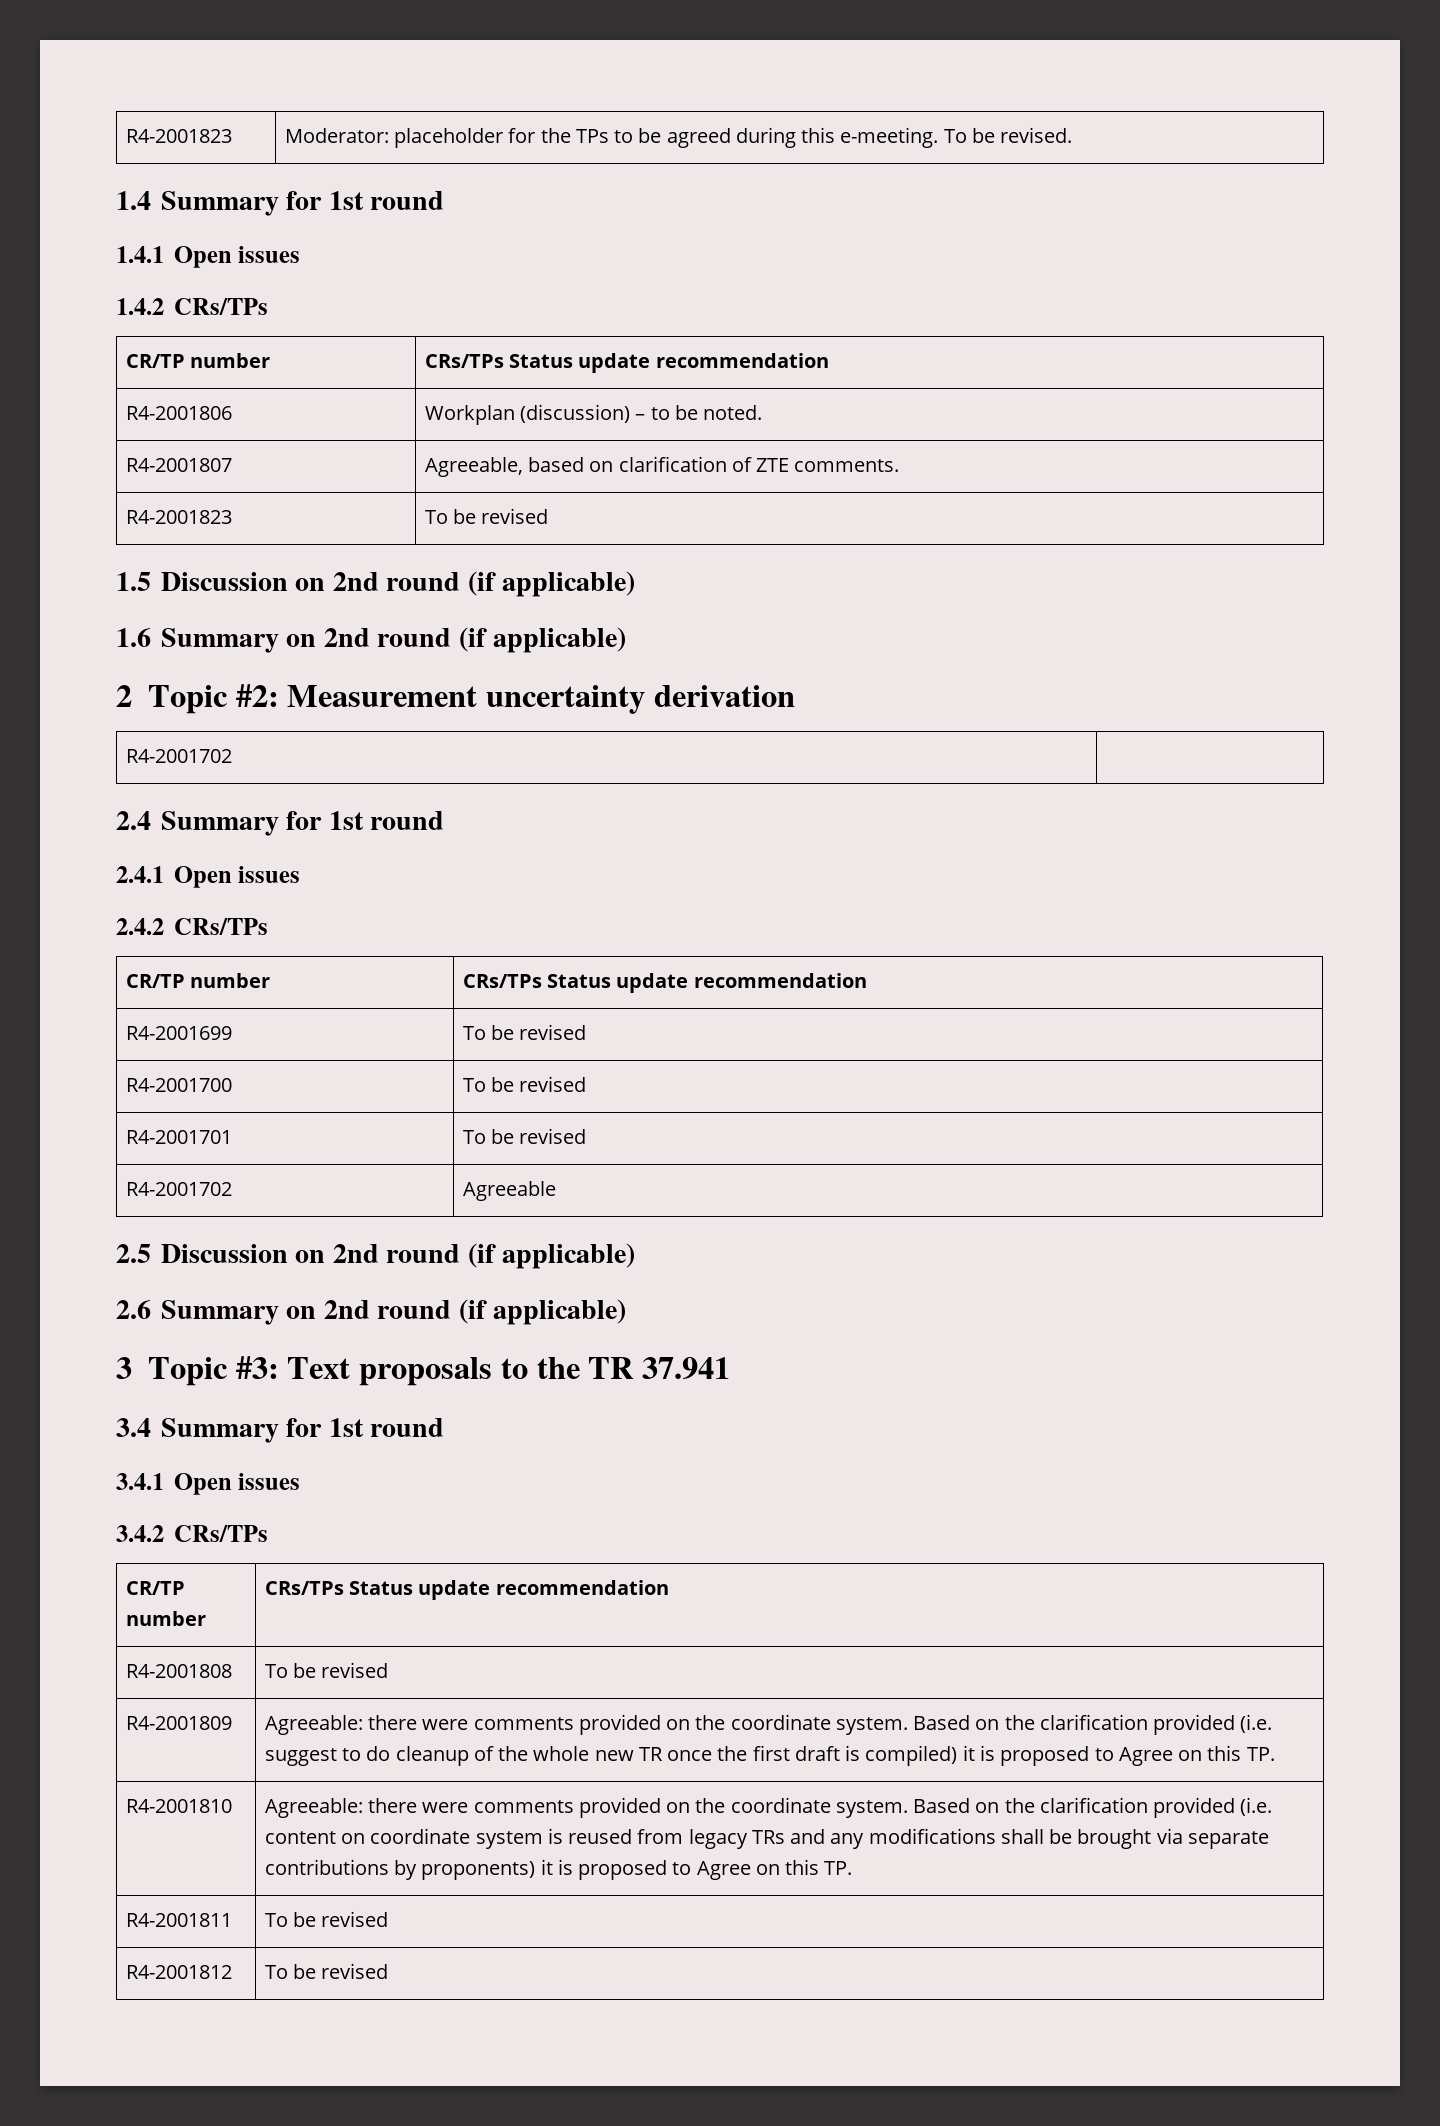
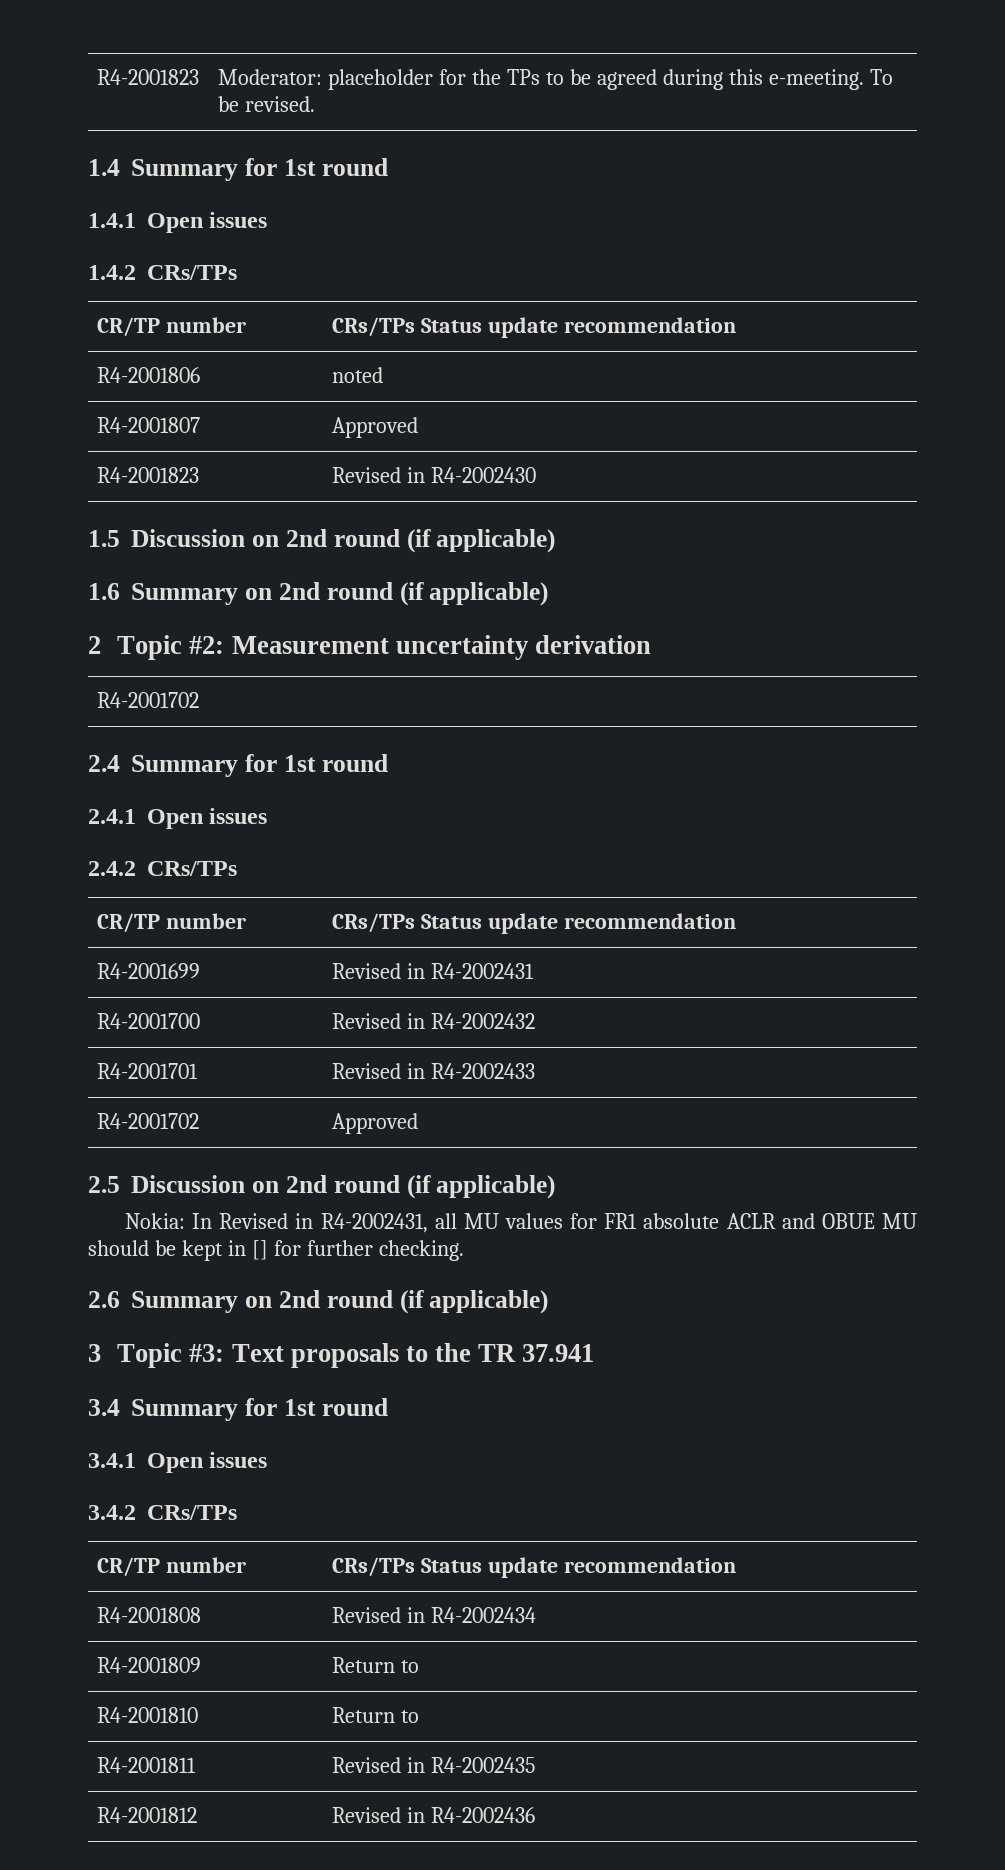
[424,404,763,425] [125,458,232,472] [424,456,900,477] [125,510,232,524] [424,508,549,524] Workplan (discussion) – to be noted. // R4-2001807 | Agreeable, based on clarification of ZTE comments. // R4-2001823 | To be revised -> [332,367,384,383] [97,417,201,433] [332,417,419,438] [97,467,200,483] [332,467,537,483] noted // R4-2001807 | Approved // R4-2001823 | Revised in R4-2002430
[462,1024,587,1040] [125,1078,232,1092] [462,1076,587,1092] [125,1130,232,1144] [462,1128,587,1144] [125,1182,232,1196] [462,1181,556,1201] To be revised // R4-2001700 | To be revised // R4-2001701 | To be revised // R4-2001702 | Agreeable -> [332,963,535,979] [97,1013,201,1029] [332,1013,536,1029] [97,1063,199,1079] [332,1063,536,1079] [97,1113,200,1129] [332,1113,419,1134] Revised in R4-2002431 // R4-2001700 | Revised in R4-2002432 // R4-2001701 | Revised in R4-2002433 // R4-2001702 | Approved
(635, 1256) none -> [125,1213,917,1233] [88,1240,464,1261] // Nokia: In Revised in R4-2002431, all MU values for FR1 absolute ACLR and OBUE MU should be kept in [] for further checking.
[264,1662,389,1678] [125,1716,232,1730] [264,1714,1273,1735] [264,1745,1275,1766] [125,1799,232,1813] [264,1797,1273,1818] [264,1828,1270,1849] [264,1859,853,1880] [125,1913,232,1927] [264,1911,389,1927] [125,1965,232,1979] [264,1963,389,1979] To be revised // R4-2001809 | Agreeable: there were comments provided on the coordinate system. Based on the clarification provided (i.e. suggest to do cleanup of the whole new TR once the first draft is compiled) it is proposed to Agree on this TP. // R4-2001810 | Agreeable: there were comments provided on the coordinate system. Based on the clarification provided (i.e. content on coordinate system is reused from legacy TRs and any modifications shall be brought via separate contributions by proponents) it is proposed to Agree on this TP. // R4-2001811 | To be revised // R4-2001812 | To be revised -> [332,1607,537,1623] [97,1657,202,1673] [332,1657,420,1673] [97,1707,199,1723] [332,1707,420,1723] [97,1757,197,1773] [332,1757,536,1773] [97,1807,198,1823] [332,1807,536,1823] Revised in R4-2002434 // R4-2001809 | Return to // R4-2001810 | Return to // R4-2001811 | Revised in R4-2002435 // R4-2001812 | Revised in R4-2002436

